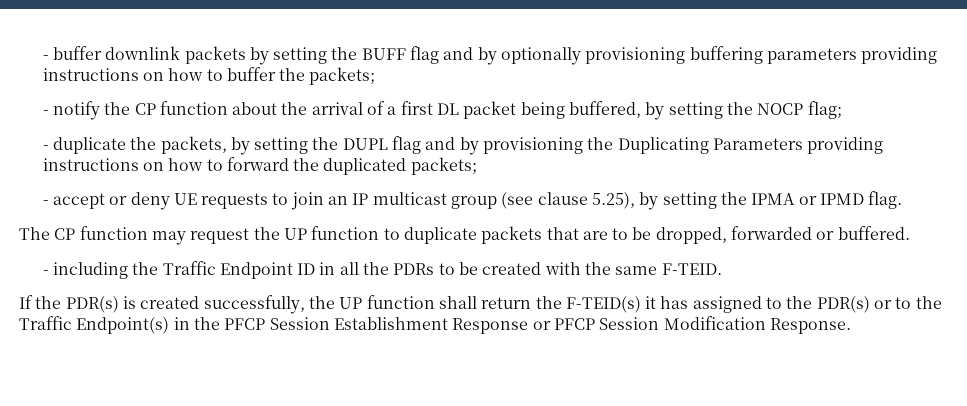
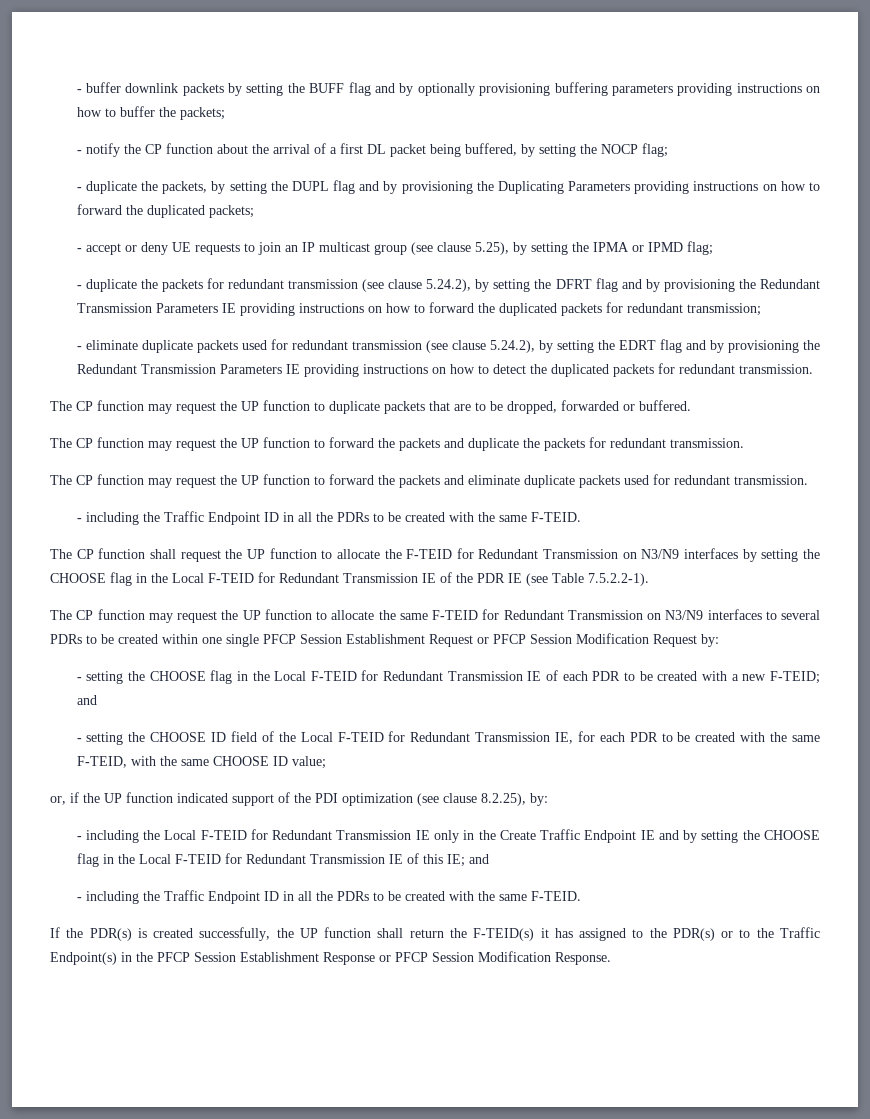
[868,191,903,209] flag. -> [686,241,713,255] [76,278,820,292] [76,302,761,316] [76,339,820,353] [76,363,813,377] flag; // - duplicate the packets for redundant transmission (see clause 5.24.2), by setting the DFRT flag and by provisioning the Redundant Transmission Parameters IE providing instructions on how to forward the duplicated packets for redundant transmission; // - eliminate duplicate packets used for redundant transmission (see clause 5.24.2), by setting the EDRT flag and by provisioning the Redundant Transmission Parameters IE providing instructions on how to detect the duplicated packets for redundant transmission.
(910, 233) none -> [50,437,744,451] [50,474,808,488] [76,511,581,525] [50,548,820,562] [50,572,649,586] [50,609,820,623] [50,633,719,647] [76,670,820,684] [76,695,97,705] [76,731,821,745] [76,756,326,769] [50,792,548,806] [76,829,821,843] [76,853,489,867] // The CP function may request the UP function to forward the packets and duplicate the packets for redundant transmission. // The CP function may request the UP function to forward the packets and eliminate duplicate packets used for redundant transmission. // - including the Traffic Endpoint ID in all the PDRs to be created with the same F-TEID. // The CP function shall request the UP function to allocate the F-TEID for Redundant Transmission on N3/N9 interfaces by setting the CHOOSE flag in the Local F-TEID for Redundant Transmission IE of the PDR IE (see Table 7.5.2.2-1). // The CP function may request the UP function to allocate the same F-TEID for Redundant Transmission on N3/N9 interfaces to several PDRs to be created within one single PFCP Session Establishment Request or PFCP Session Modification Request by: // - setting the CHOOSE flag in the Local F-TEID for Redundant Transmission IE of each PDR to be created with a new F-TEID; and // - setting the CHOOSE ID field of the Local F-TEID for Redundant Transmission IE, for each PDR to be created with the same F-TEID, with the same CHOOSE ID value; // or, if the UP function indicated support of the PDI optimization (see clause 8.2.25), by: // - including the Local F-TEID for Redundant Transmission IE only in the Create Traffic Endpoint IE and by setting the CHOOSE flag in the Local F-TEID for Redundant Transmission IE of this IE; and

